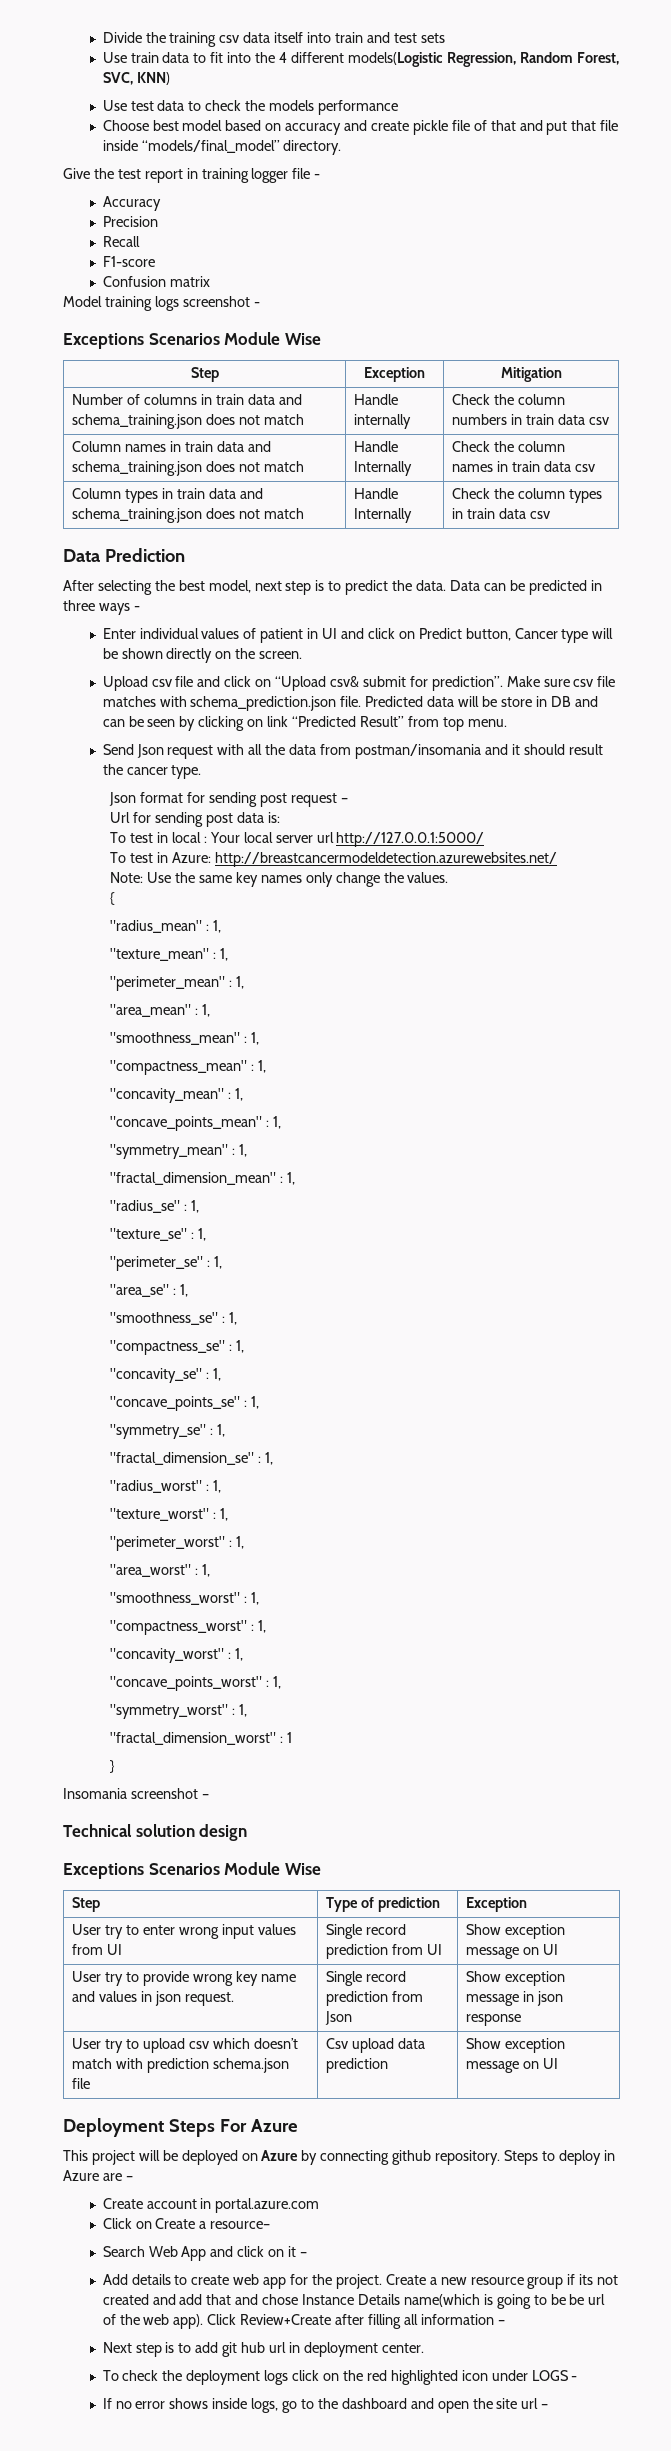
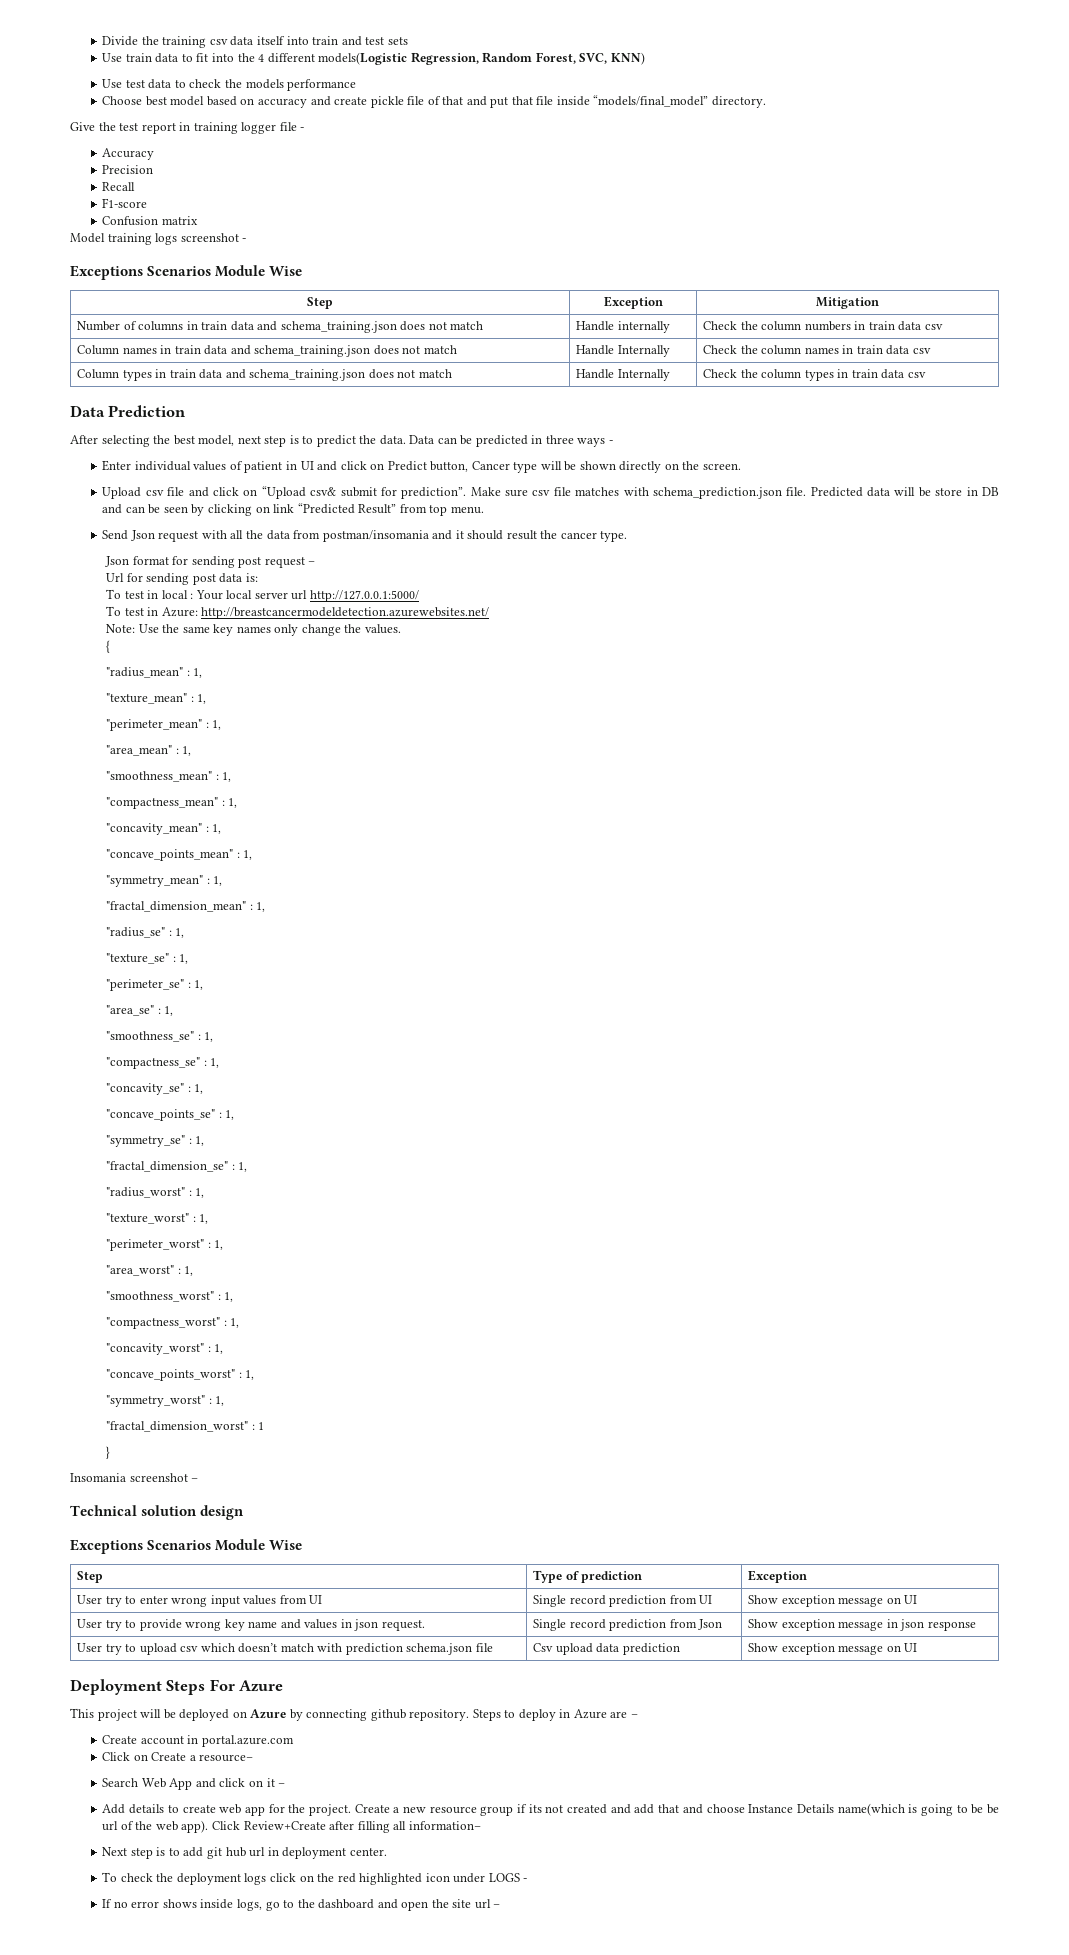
[262,2294,299,2305] chose -> [706,1804,745,1813] choose
[420,2314,505,2325] information – -> [408,1821,481,1830] information–

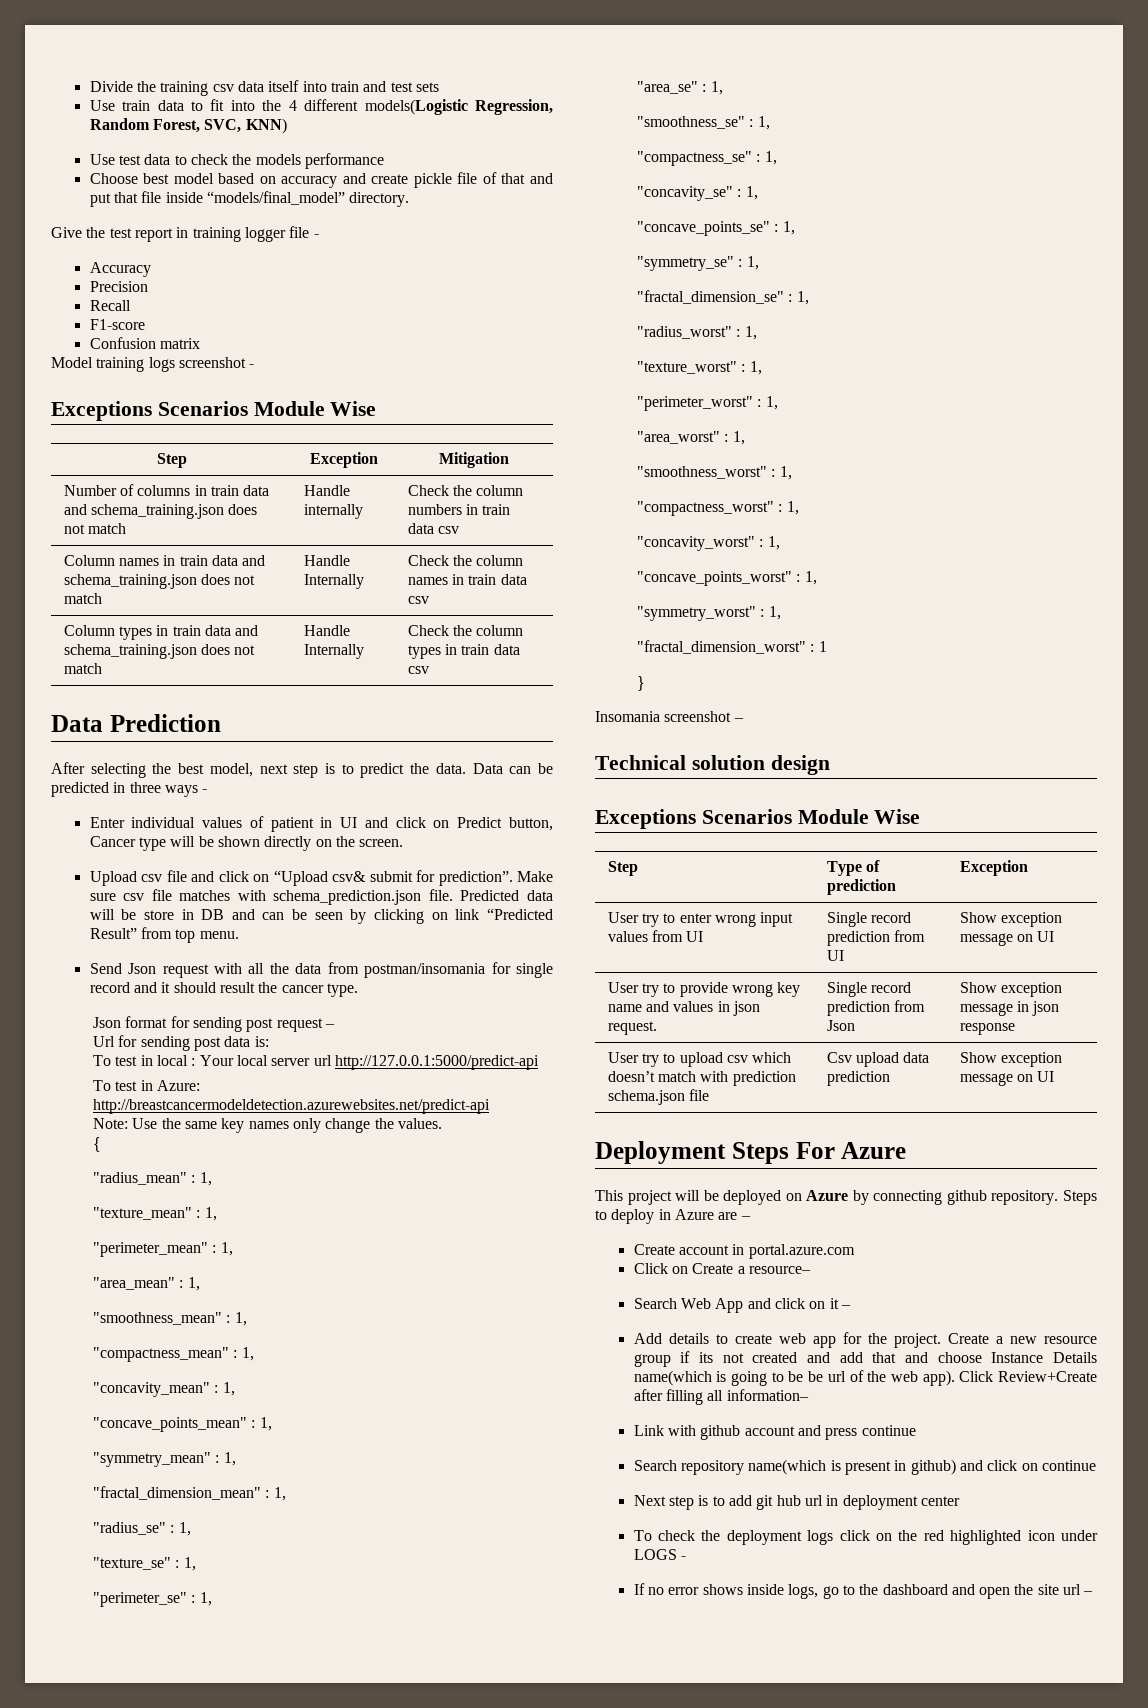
(429, 536) none -> [491,962,553,978] [89,982,130,993] for single record
[309,590,419,602] http://127.0.0.1:5000/ -> [334,1055,539,1070] http://127.0.0.1:5000/predict-api
[201,607,490,619] http://breastcancermodeldetection.azurewebsites.net/ -> [93,1099,491,1114] http://breastcancermodeldetection.azurewebsites.net/predict-api
(481, 1825) none -> [633,1425,916,1440] [633,1459,1096,1475] // Link with github account and press continue // Search repository name(which is present in github) and click on continue
[349,1848,387,1856] center. -> [920,1496,960,1506] center

